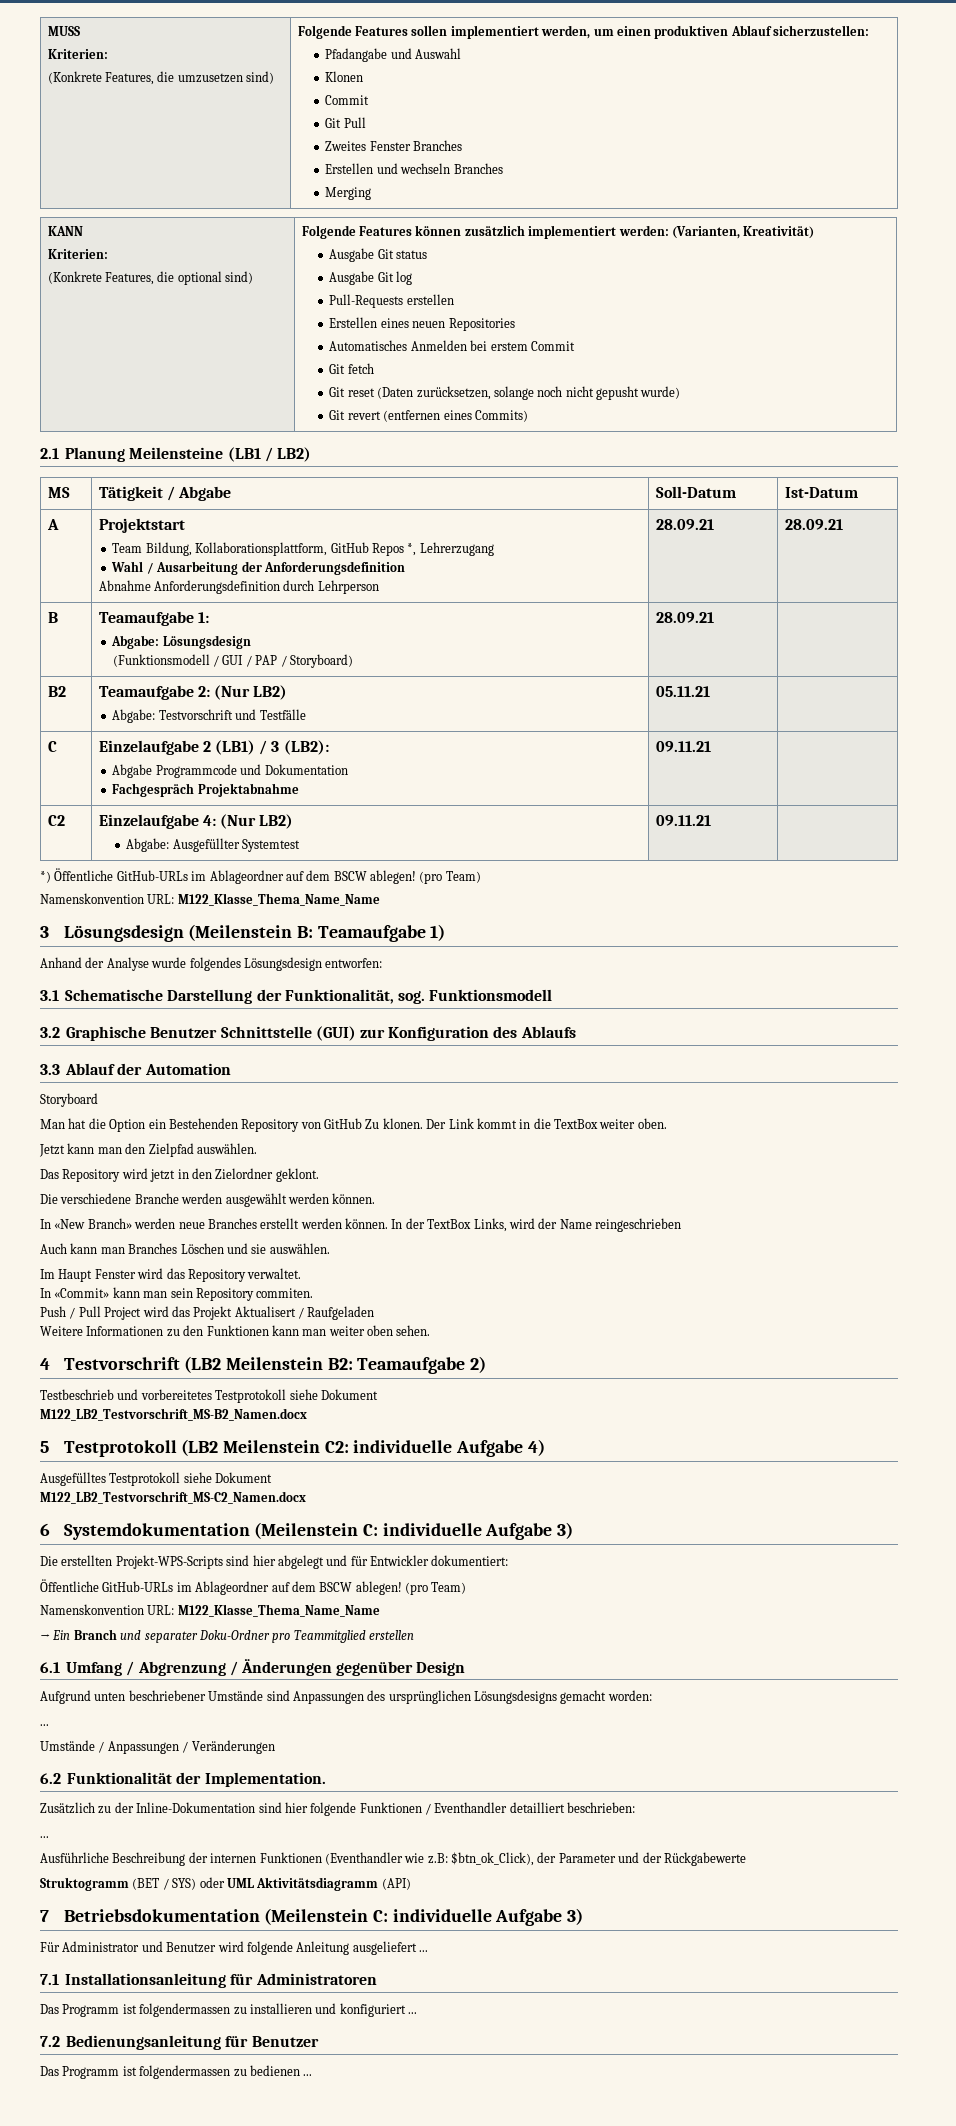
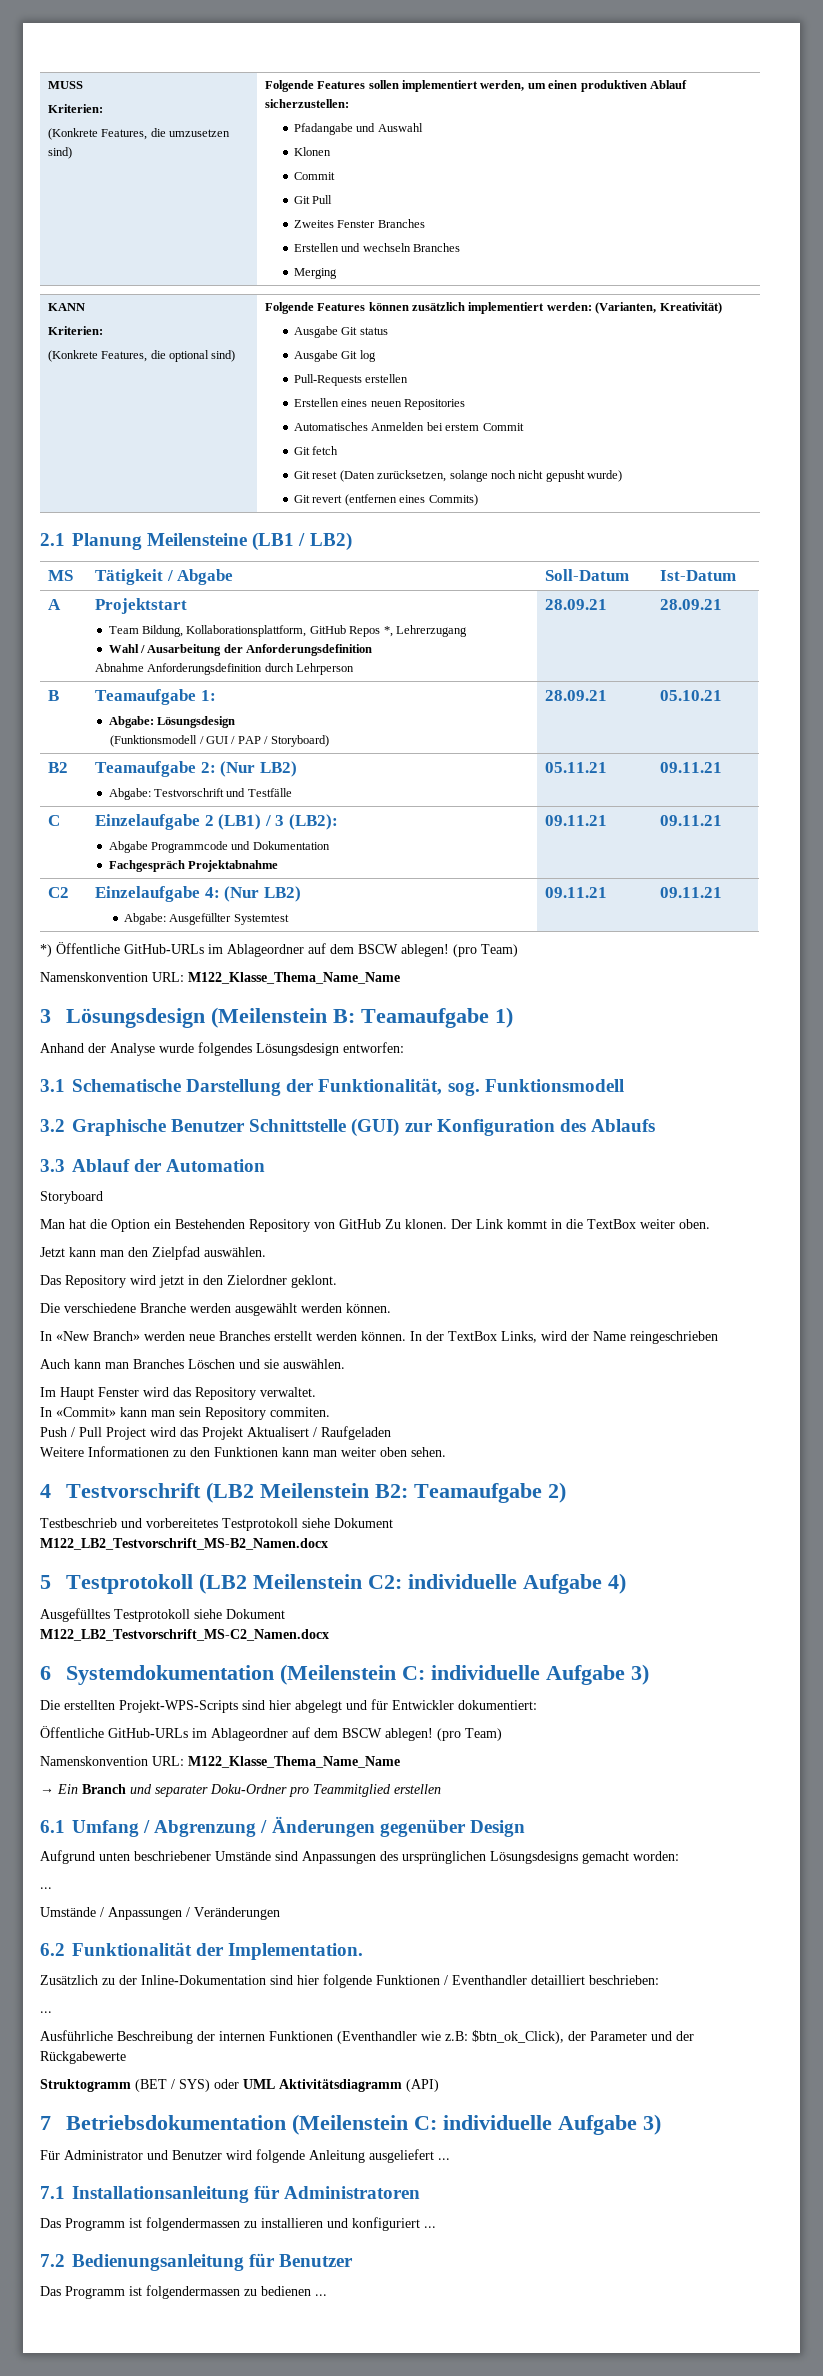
(714, 617) none -> [659,690,722,701] 05.10.21
(710, 691) none -> [659,762,722,773] 09.11.21
(711, 746) none -> [659,815,722,826] 09.11.21
(711, 820) none -> [659,887,722,898] 09.11.21

